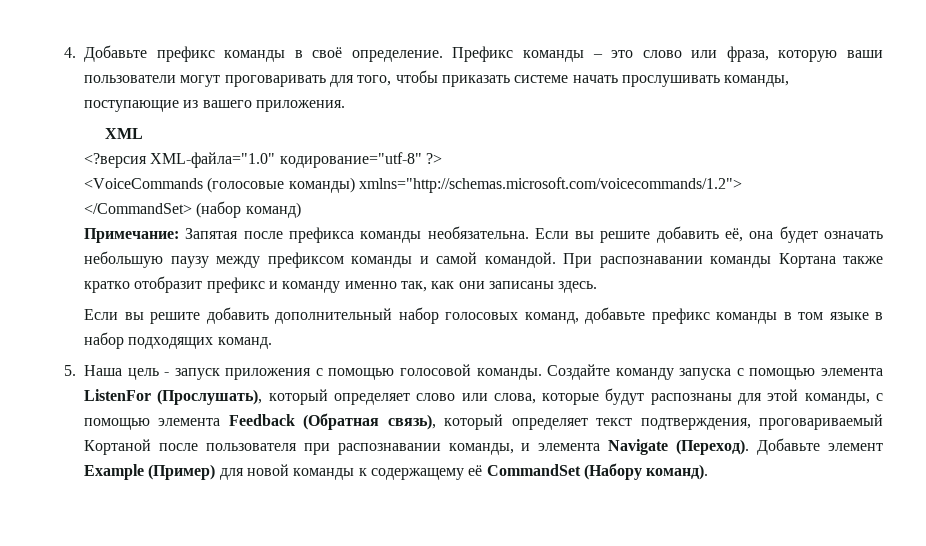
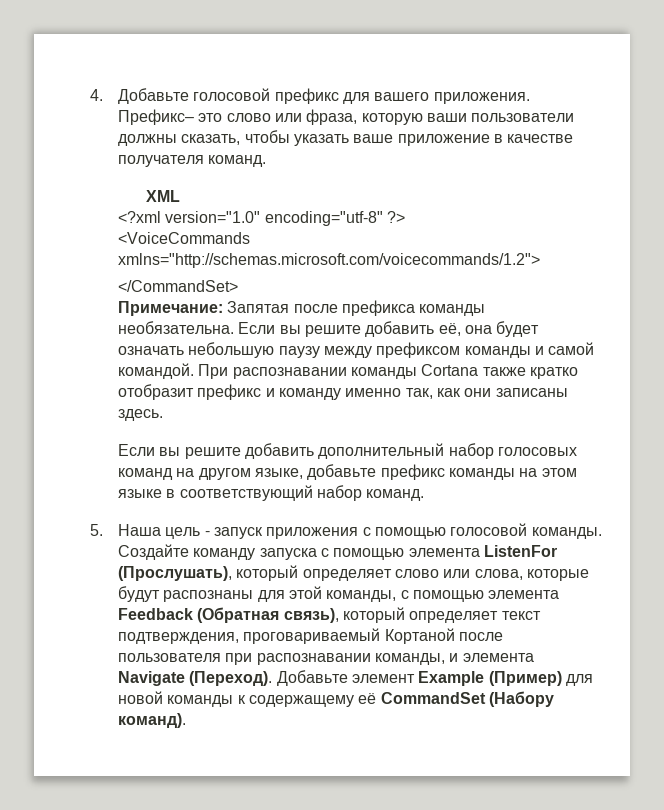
[156,46,603,62] префикс команды в своё определение. Префикс команды – -> [193,88,530,104] [117,109,194,125] голосовой префикс для вашего приложения. Префикс–
[180,70,790,87] [83,100,345,112] [104,128,143,139] [83,152,422,168] могут проговаривать для того, чтобы приказать системе начать прослушивать команды, поступающие из вашего приложения. // XML // <?версия XML-файла="1.0" кодирование="utf-8" -> [117,130,574,146] [117,155,267,167] [145,190,180,202] [117,211,383,226] должны сказать, чтобы указать ваше приложение в качестве получателя команд. // XML // <?xml version="1.0" encoding="utf-8"
[207,177,355,193] (голосовые команды) -> (250, 238) none
[196,201,301,218] (набор команд) -> (238, 286) none
[778,253,836,268] Кортана -> [421,364,479,376] Cortana
[524,307,884,324] [83,332,214,349] команд, добавьте префикс команды в том языке в набор подходящих -> [117,464,577,480] [117,485,362,501] команд на другом языке, добавьте префикс команды на этом языке в соответствующий набор

